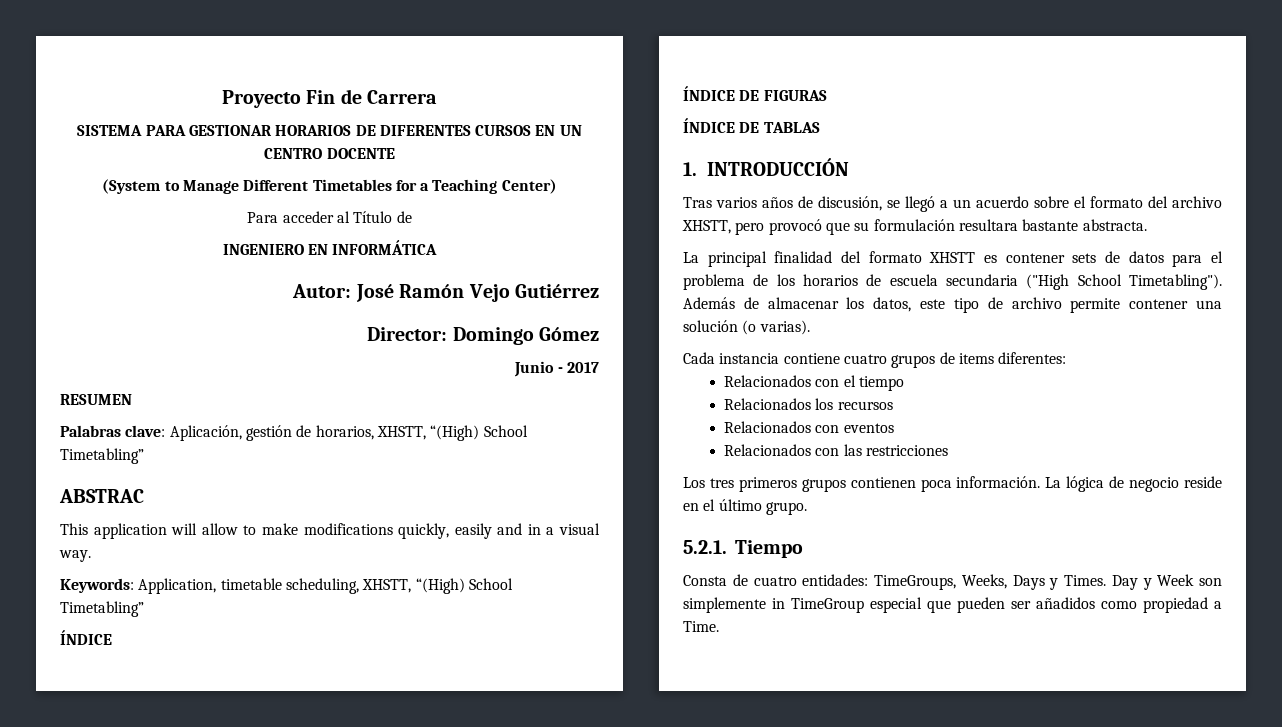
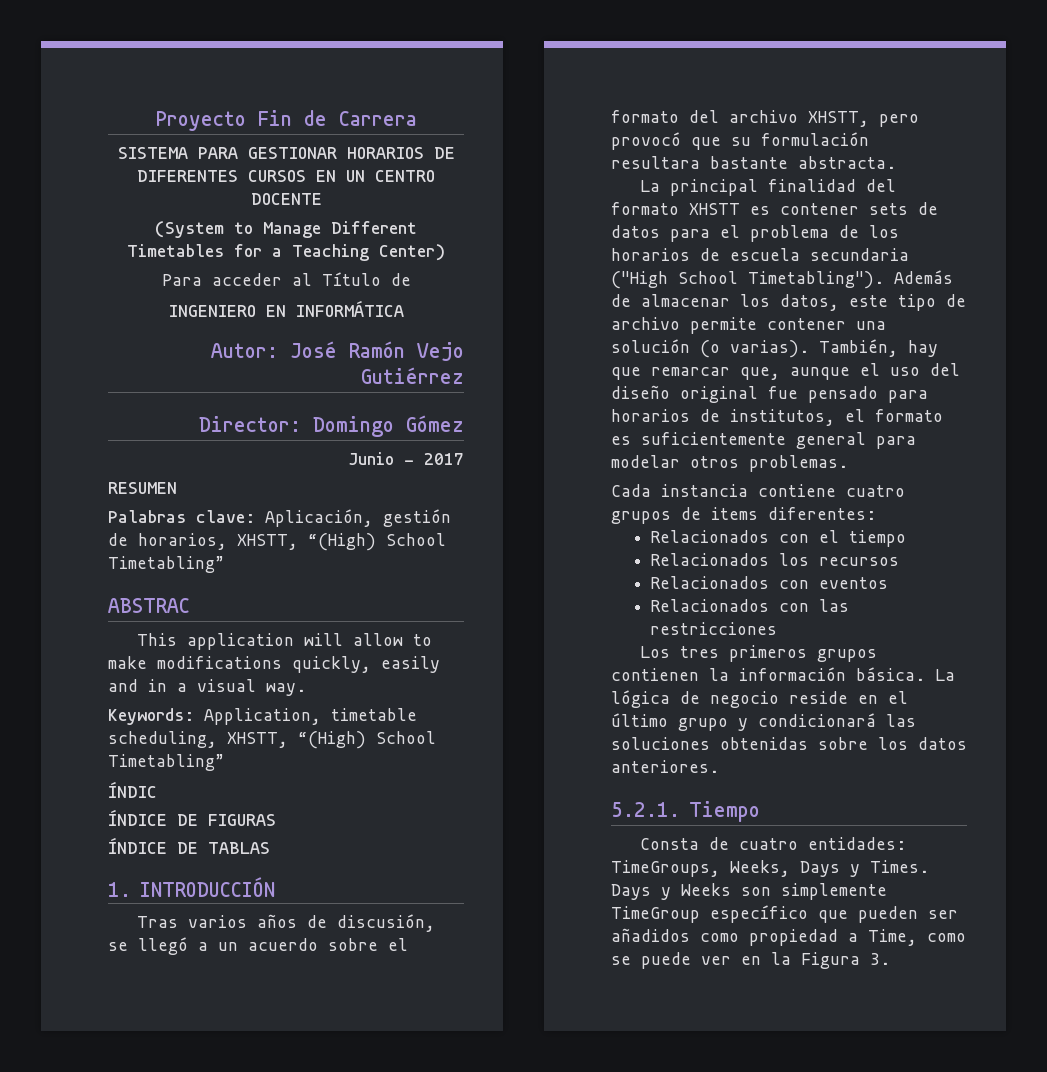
[60,630,112,645] ÍNDICE -> [108,781,157,798] ÍNDIC
(810, 327) none -> [819,339,938,357] [611,363,960,380] [611,385,928,403] [611,409,943,426] [611,432,916,449] [611,455,848,472] También, hay que remarcar que, aunque el uso del diseño original fue pensado para horarios de institutos, el formato es suficientemente general para modelar otros problemas.
[920,476,1041,492] poca información. -> [709,667,925,681] la información básica.
[765,502,807,515] grupo. -> [678,713,916,731] [611,737,967,750] [611,760,719,773] grupo y condicionará las soluciones obtenidas sobre los datos anteriores.
[1111,574,1222,590] [683,597,922,613] Day y Week son simplemente in TimeGroup especial -> [611,883,887,900] [611,905,808,923] Days y Weeks son simplemente TimeGroup específico
[683,621,719,632] Time. -> [868,929,966,946] [611,952,890,969] Time, como se puede ver en la Figura 3.

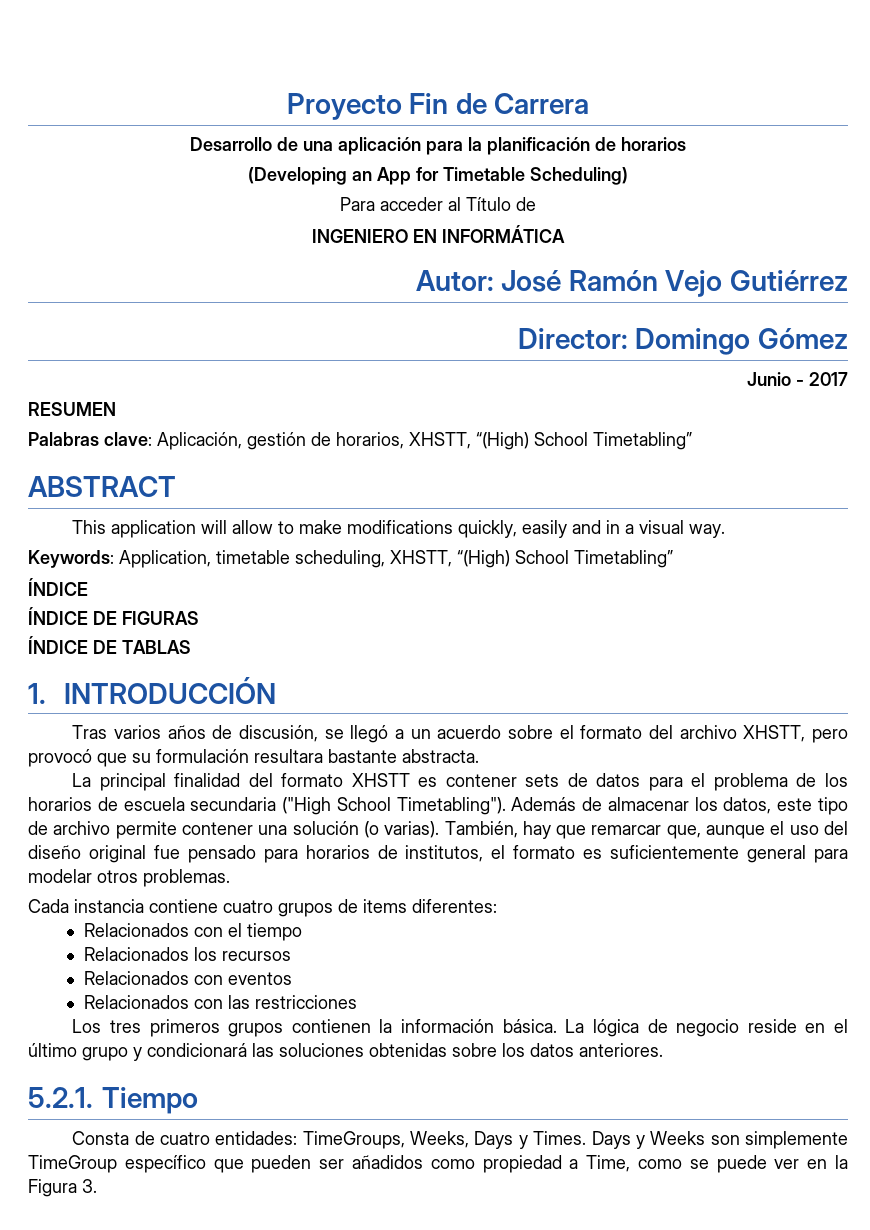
[117,147,455,159] [137,170,435,182] [250,193,322,205] [155,221,417,238] [127,244,445,261] SISTEMA PARA GESTIONAR HORARIOS DE DIFERENTES CURSOS EN UN CENTRO DOCENTE // (System to Manage Different Timetables for a Teaching Center) -> [190,137,686,155] [248,167,628,185] Desarrollo de una aplicación para la planificación de horarios // (Developing an App for Timetable Scheduling)
[108,598,190,613] ABSTRAC -> [28,476,176,497] ABSTRACT
[108,781,157,798] ÍNDIC -> [28,578,88,596] ÍNDICE

